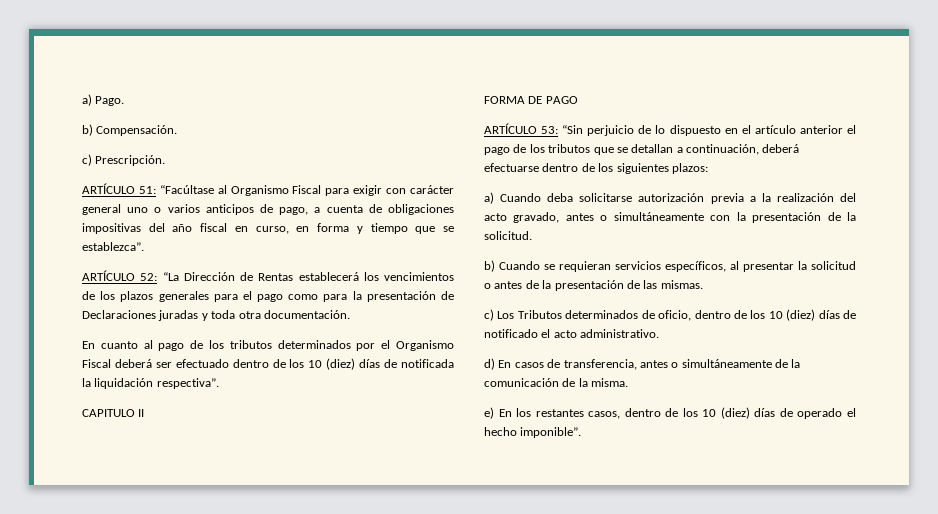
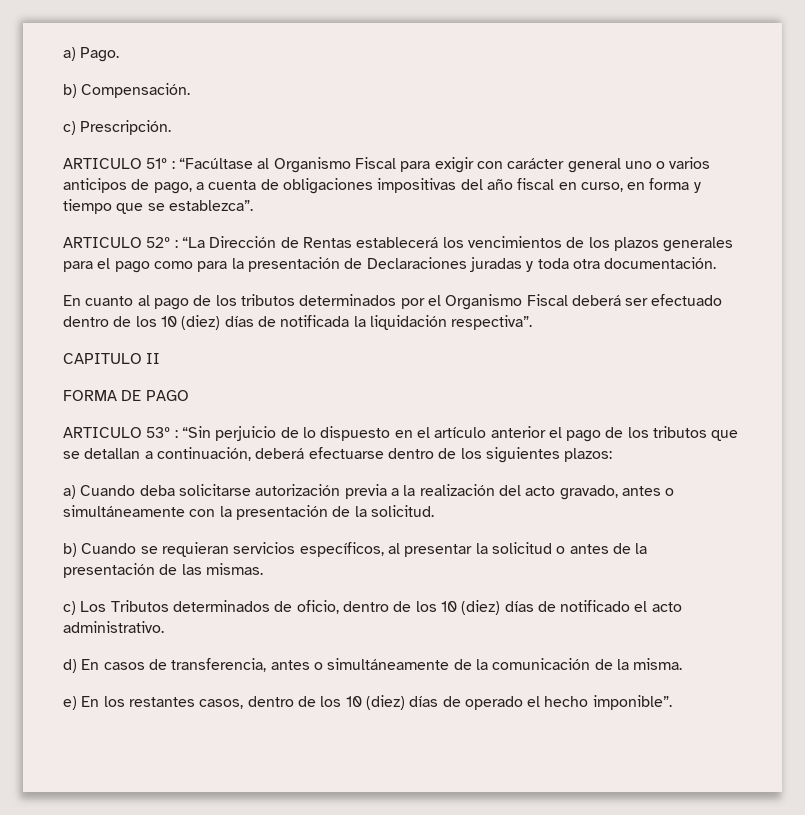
[82,183,156,194] ARTÍCULO 51: -> [63,158,175,169] ARTICULO 51º :
[82,270,158,281] ARTÍCULO 52: -> [63,237,178,248] ARTICULO 52º :
[484,123,559,134] ARTÍCULO 53: -> [63,427,178,438] ARTICULO 53º :

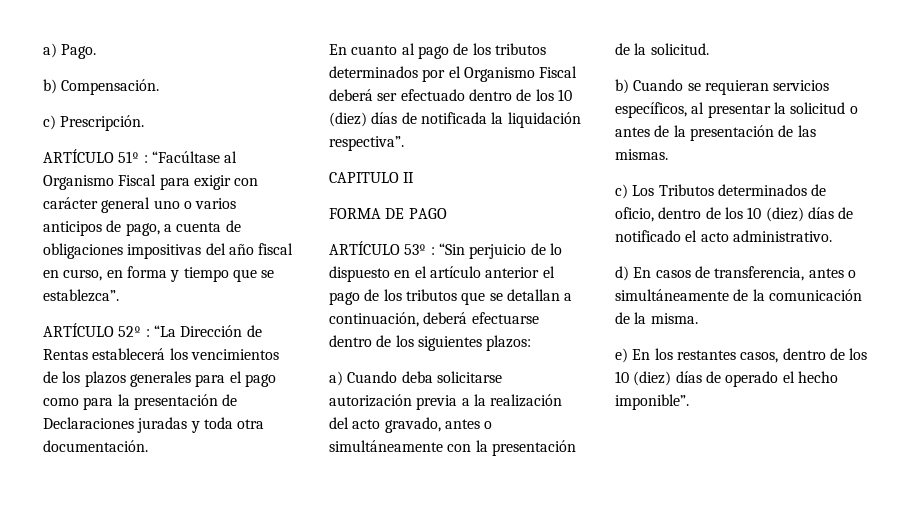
[63,158,142,169] ARTICULO -> [43,149,114,163] ARTÍCULO
[63,237,142,248] ARTICULO -> [43,323,114,337] ARTÍCULO
[63,427,142,438] ARTICULO -> [329,241,400,255] ARTÍCULO

